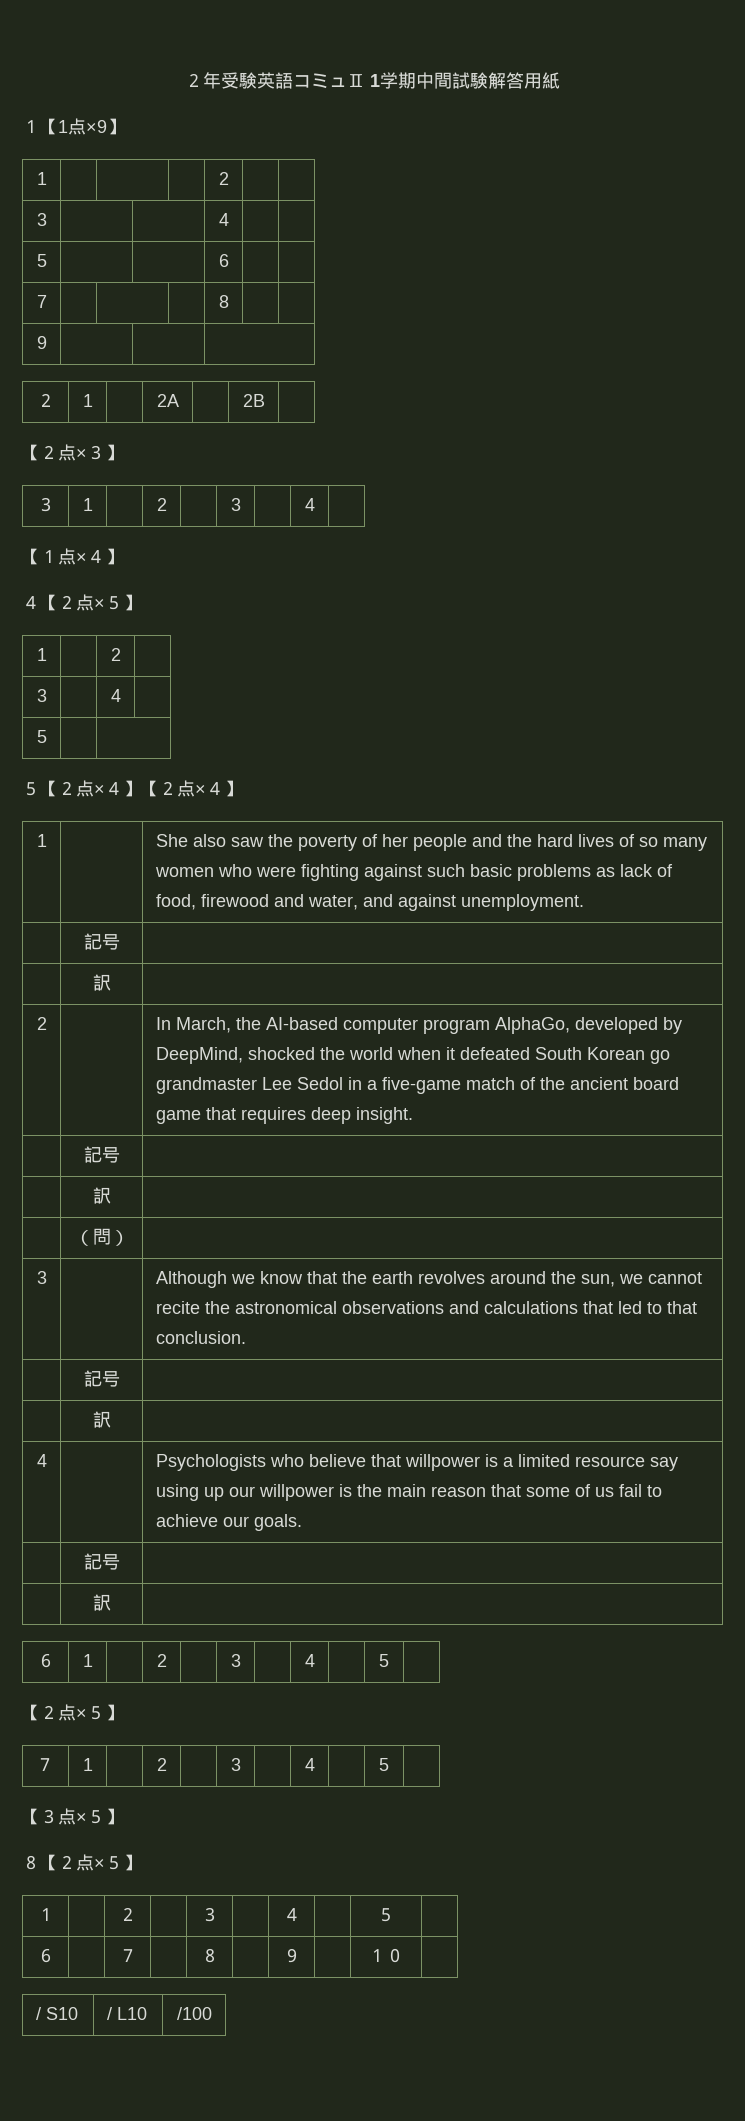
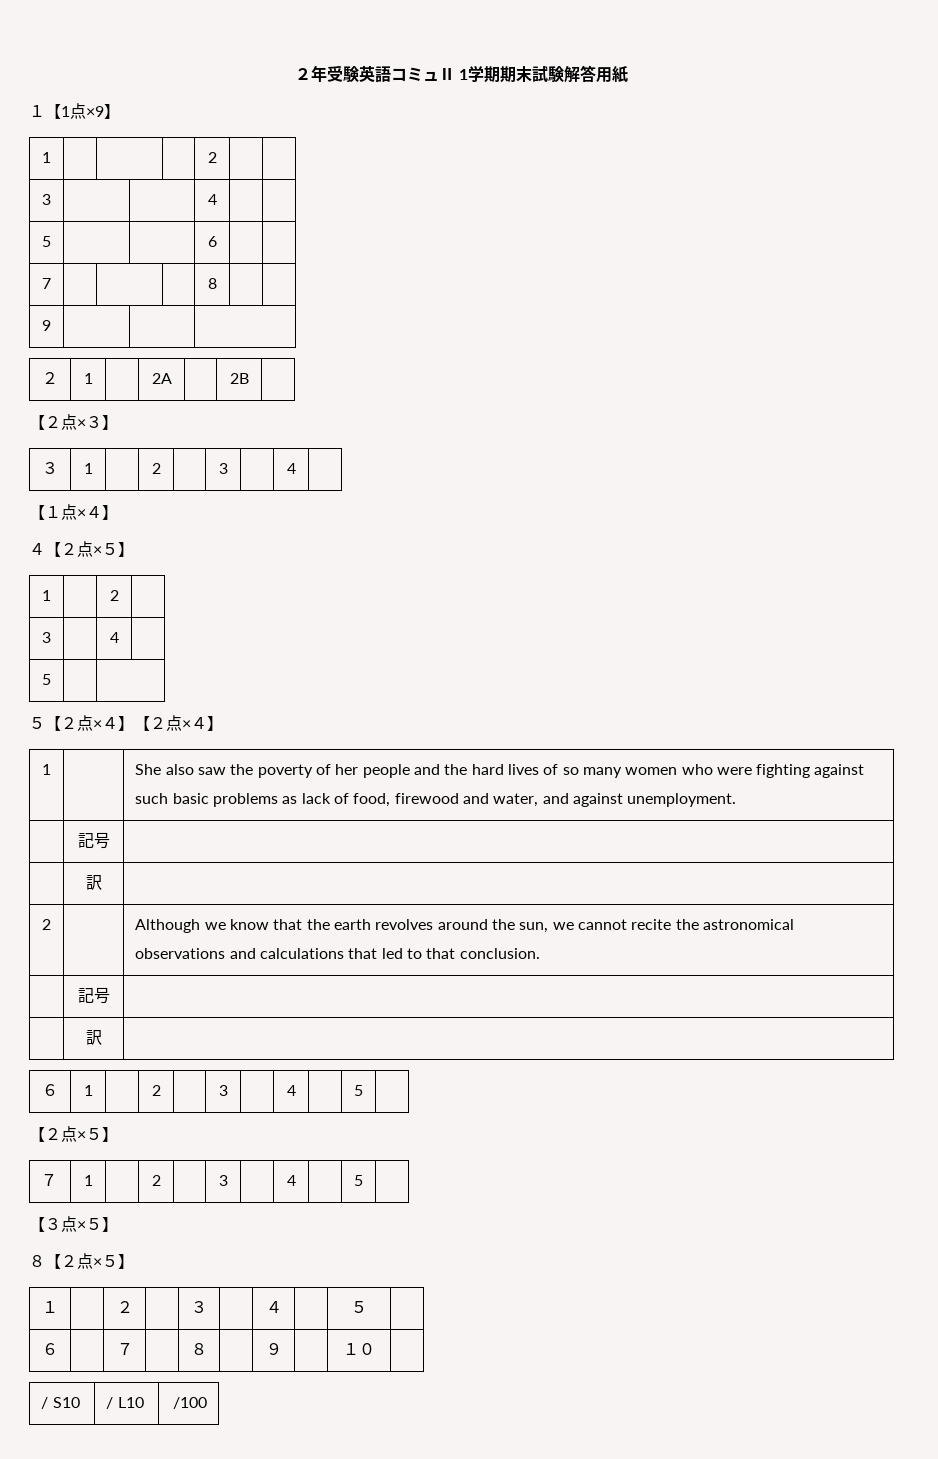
[416,72,452,89] 中間 -> [500,66,533,83] 期末
[155,1017,682,1034] [155,1047,670,1064] [155,1077,679,1094] [155,1107,413,1124] [83,1146,120,1163] [92,1187,111,1204] [74,1228,129,1246] [36,1271,47,1284] | In March, the AI-based computer program AlphaGo, developed by DeepMind, shocked the world when it defeated South Korean go grandmaster Lee Sedol in a five-game match of the ancient board game that requires deep insight. // | 記号 | // | 訳 | // | （問） | // 3 | -> (51, 924) none
[36,1454,47,1467] [155,1454,678,1471] [155,1484,662,1501] [155,1514,302,1531] [83,1553,120,1570] [92,1594,111,1611] // 4 | | Psychologists who believe that willpower is a limited resource say using up our willpower is the main reason that some of us fail to achieve our goals. // | 記号 | // | 訳 | -> (102, 1037) none

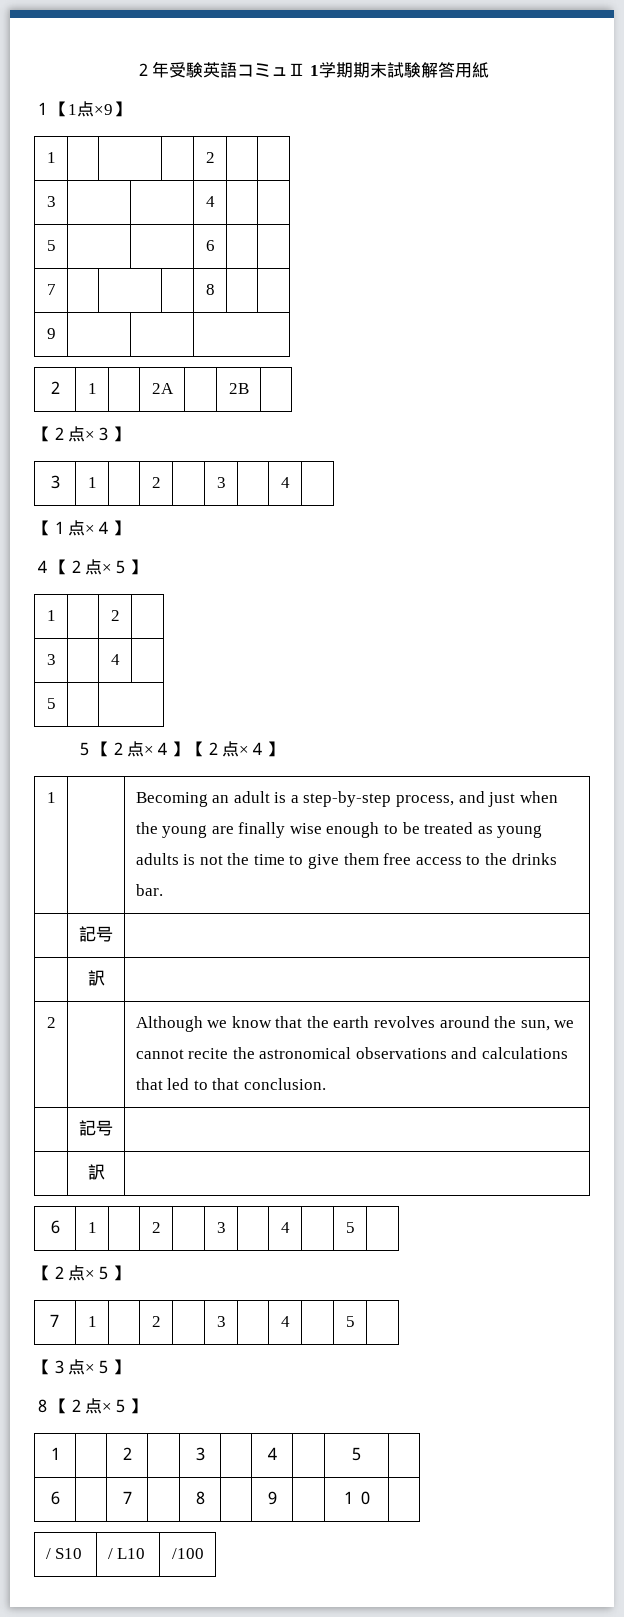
[135,764,865,778] [135,793,737,807] She also saw the poverty of her people and the hard lives of so many women who were fighting against such basic problems as lack of food, firewood and water, and against unemployment. -> [135,791,558,807] [135,822,543,838] [135,853,557,869] [135,884,163,896] Becoming an adult is a step-by-step process, and just when the young are finally wise enough to be treated as young adults is not the time to give them free access to the drinks bar.

